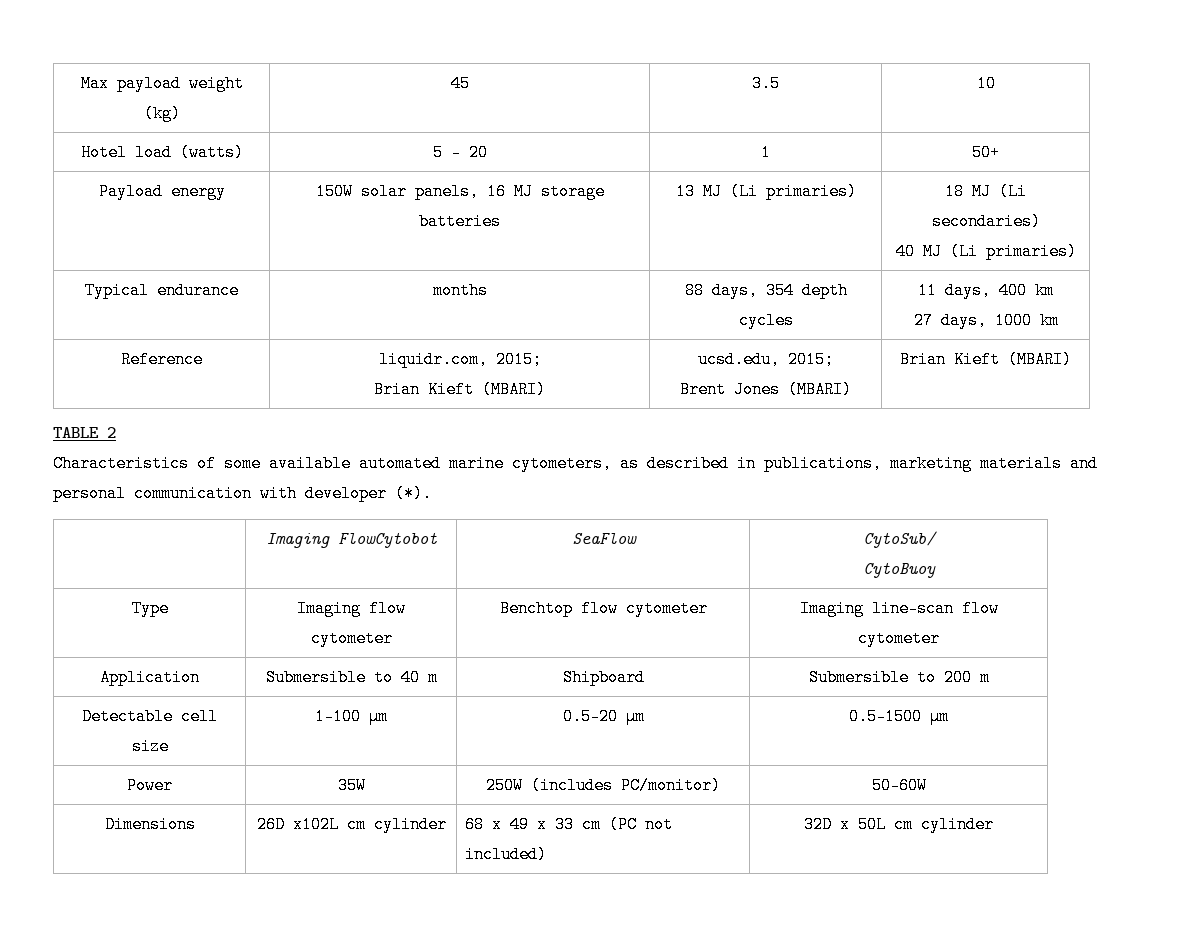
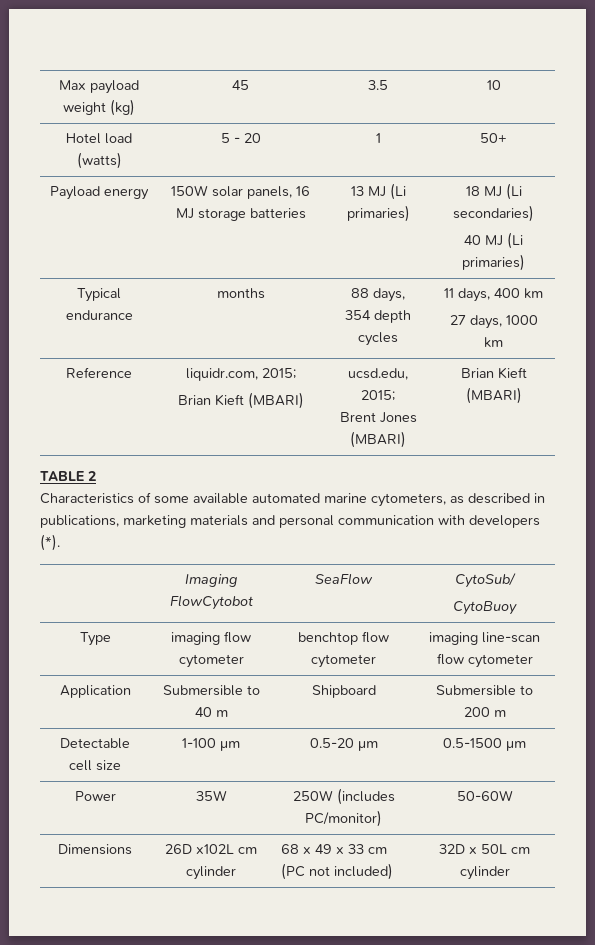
(758, 290) none -> (405, 295) //
[305,485,387,502] developer -> [469,515,540,528] developers
[297,600,406,617] [310,630,393,647] [499,600,708,617] [799,600,864,617] Imaging flow cytometer | Benchtop flow cytometer | Imaging -> [171,631,251,645] [178,654,244,668] [298,631,389,645] [311,654,376,668] [429,632,478,645] imaging flow cytometer | benchtop flow cytometer | imaging

